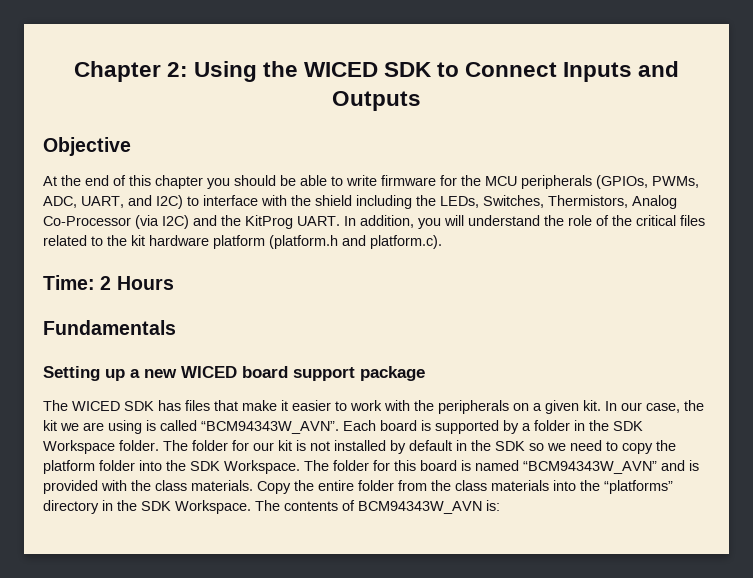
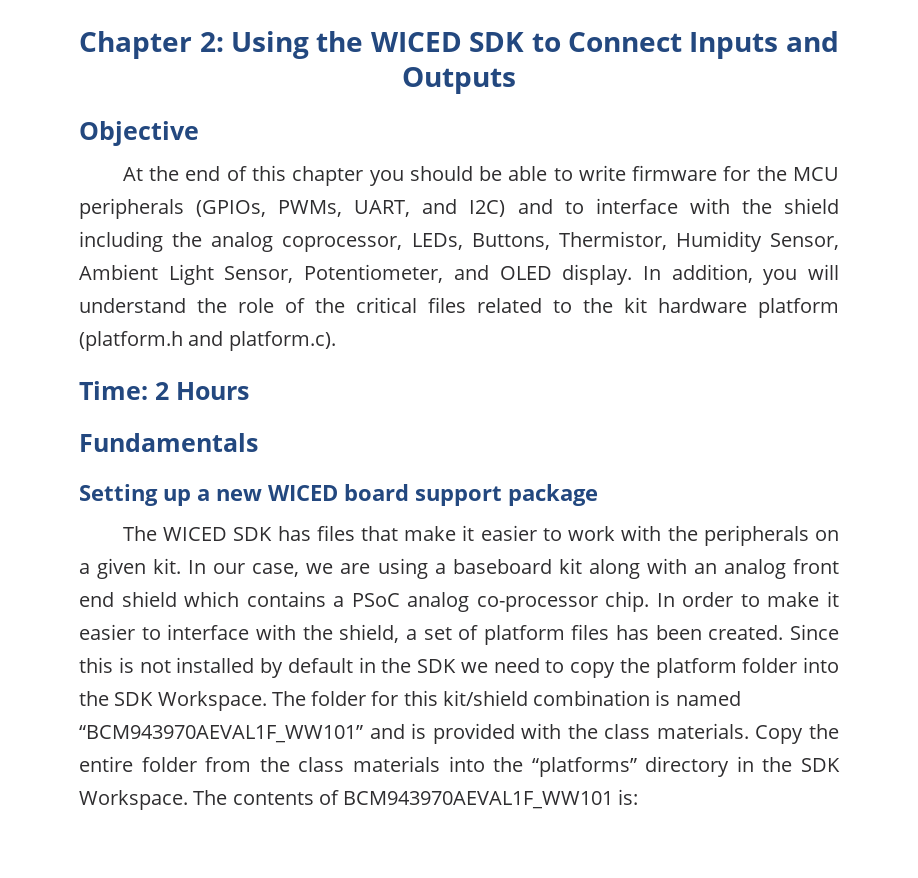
[43,196,77,208] ADC, -> (343, 208) none
(183, 202) none -> [517,199,553,214] and
[440,195,677,209] [43,215,340,229] LEDs, Switches, Thermistors, Analog Co-Processor (via I2C) and the KitProg UART. -> [211,231,839,252] [79,264,633,285] analog coprocessor, LEDs, Buttons, Thermistor, Humidity Sensor, Ambient Light Sensor, Potentiometer, and OLED display.
[684,400,704,411] [43,420,57,431] the kit -> (300, 570) none
[146,420,643,434] [43,440,292,454] is called “BCM94343W_AVN”. Each board is supported by a folder in the SDK Workspace folder. The folder for our kit -> [434,558,839,579] [79,591,840,612] [79,624,839,645] [79,657,113,673] a baseboard kit along with an analog front end shield which contains a PSoC analog co-processor chip. In order to make it easier to interface with the shield, a set of platform files has been created. Since this
[529,443,544,451] so -> (456, 666) none
[420,460,457,471] board -> [442,690,651,706] kit/shield combination
[523,461,657,474] “BCM94343W_AVN” -> [79,725,363,743] “BCM943970AEVAL1F_WW101”
[358,501,482,514] BCM94343W_AVN -> [343,791,614,809] BCM943970AEVAL1F_WW101

